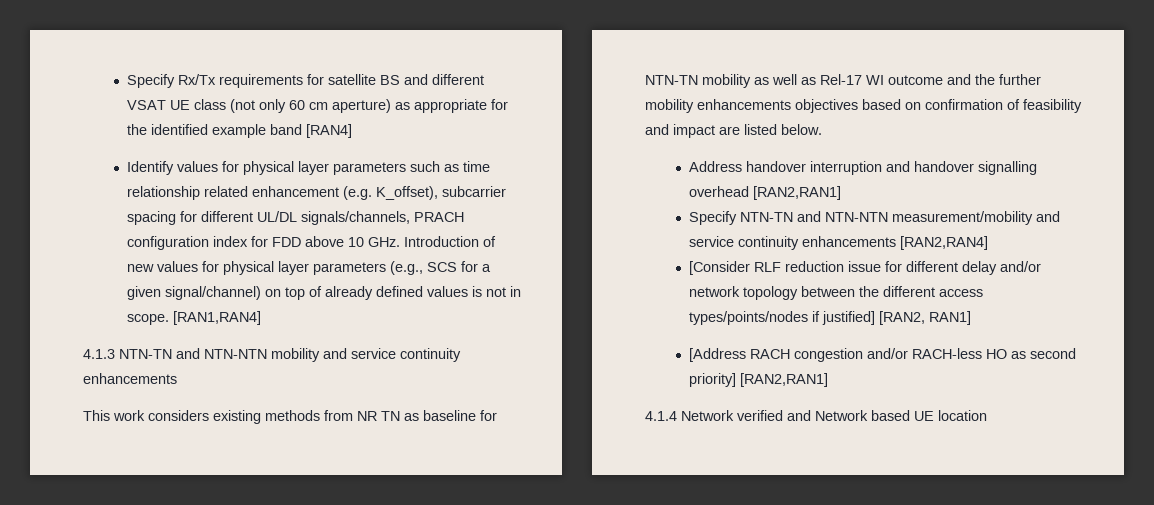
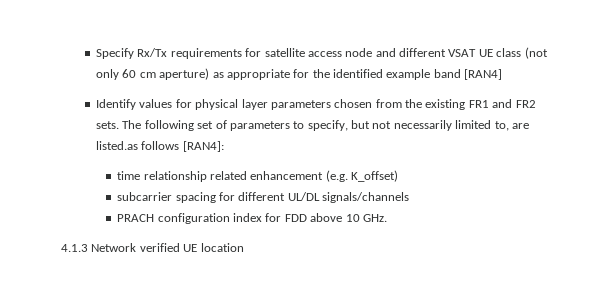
[380,75,401,85] BS -> [307,48,373,57] access node
[410,161,460,172] such as -> [334,99,536,110] [96,120,529,131] [96,141,224,152] chosen from the existing FR1 and FR2 sets. The following set of parameters to specify, but not necessarily limited to, are listed.as follows [RAN4]: //
[376,186,439,200] K_offset), -> [351,170,399,182] K_offset) //
[301,211,411,225] signals/channels, -> [322,192,410,203] signals/channels //
[404,236,497,247] [127,261,492,275] [127,286,522,300] [127,311,262,325] [83,348,461,362] [83,373,177,384] [83,410,497,424] [645,74,1041,88] [645,99,1082,113] [645,124,822,138] [689,161,1038,175] [689,186,842,200] [689,211,1061,225] [689,236,989,250] [689,261,1042,275] [689,286,984,300] [689,311,972,325] [689,348,1077,362] [689,373,829,387] [645,410,910,421] Introduction of new values for physical layer parameters (e.g., SCS for a given signal/channel) on top of already defined values is not in scope. [RAN1,RAN4] // 4.1.3 NTN-TN and NTN-NTN mobility and service continuity enhancements // This work considers existing methods from NR TN as baseline for NTN-TN mobility as well as Rel-17 WI outcome and the further mobility enhancements objectives based on confirmation of feasibility and impact are listed below. // Address handover interruption and handover signalling overhead [RAN2,RAN1] // Specify NTN-TN and NTN-NTN measurement/mobility and service continuity enhancements [RAN2,RAN4] // [Consider RLF reduction issue for different delay and/or network topology between the different access types/points/nodes if justified] [RAN2, RAN1] // [Address RACH congestion and/or RACH-less HO as second priority] [RAN2,RAN1] // 4.1.4 Network verified and Network based -> [61,243,180,252] // 4.1.3 Network verified

